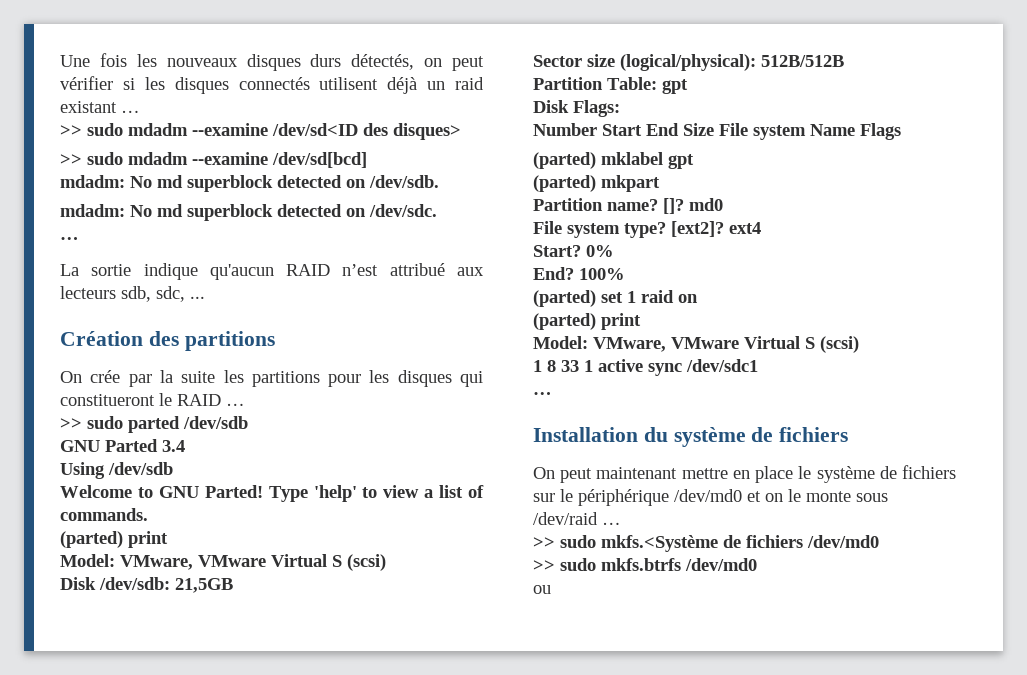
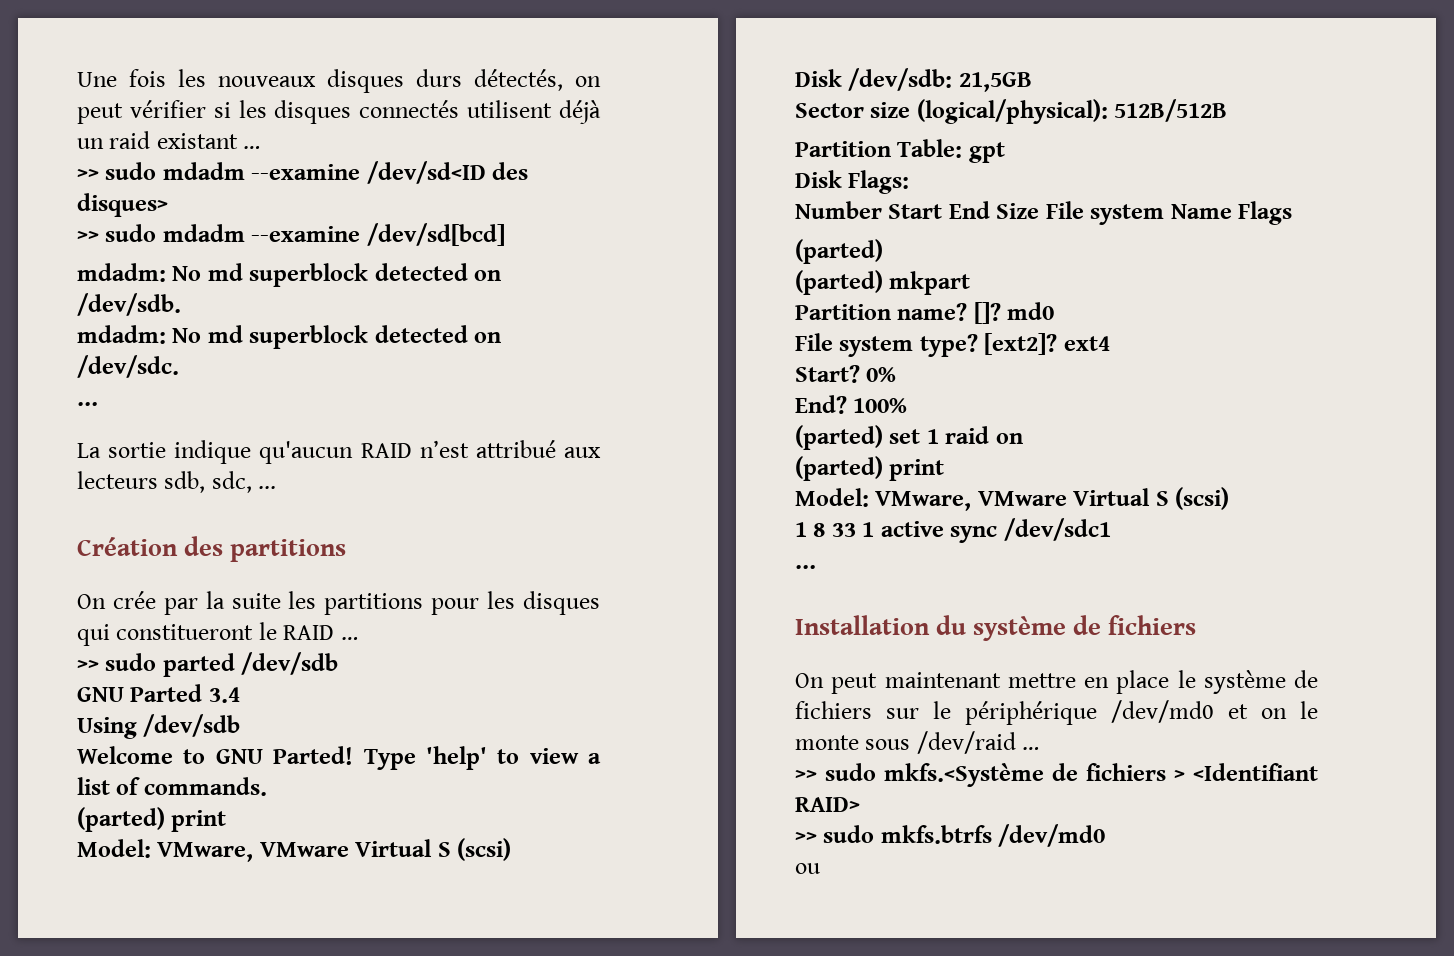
[601,152,694,169] mklabel gpt -> (883, 251) none
[807,535,879,548] /dev/md0 -> [1174,763,1318,781] [795,797,860,812] > <Identifiant RAID>

